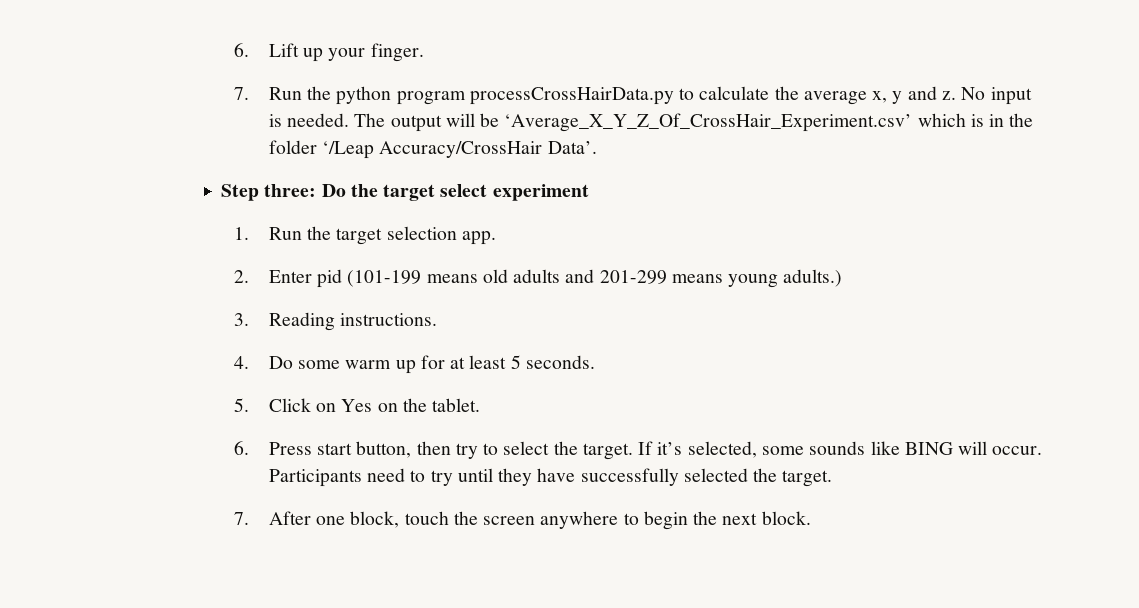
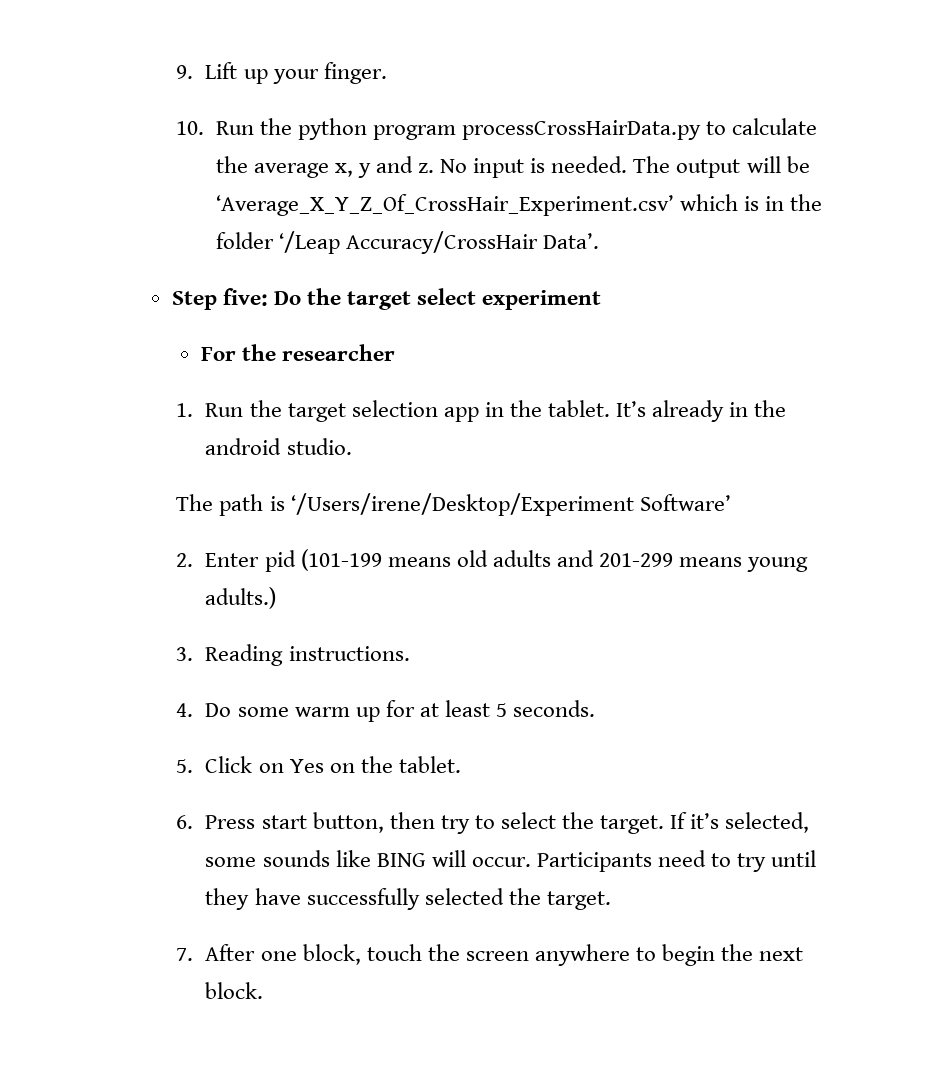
[234,43,250,57] 6. -> [176,65,194,79] 9.
[234,87,250,100] 7. -> [176,121,205,135] 10.
[264,184,317,197] three: -> [223,288,269,306] five:
(589, 192) none -> [201,344,396,361] // For the researcher
[461,231,496,245] app. -> [443,400,787,422] [205,438,352,455] [176,493,731,516] app in the tablet. It’s already in the android studio. // The path is ‘/Users/irene/Desktop/Experiment Software’

